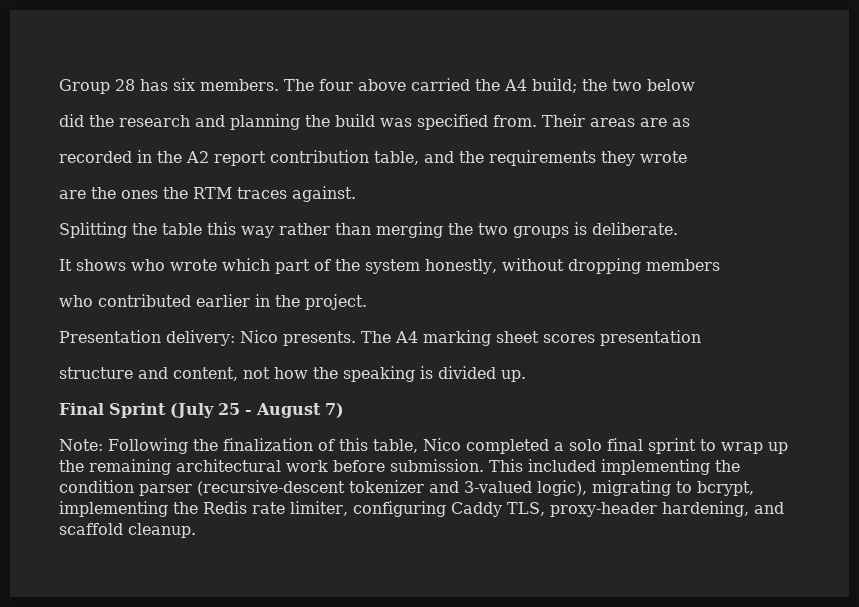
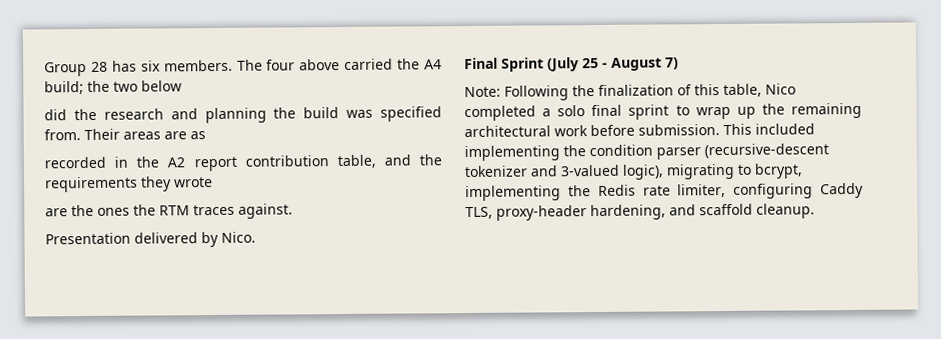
[59,222,678,238] [59,258,720,274] [59,294,367,310] [59,330,701,346] [59,366,526,382] Splitting the table this way rather than merging the two groups is deliberate. // It shows who wrote which part of the system honestly, without dropping members // who contributed earlier in the project. // Presentation delivery: Nico presents. The A4 marking sheet scores presentation // structure and content, not how the speaking is divided up. -> [45,231,256,248] Presentation delivered by Nico.

